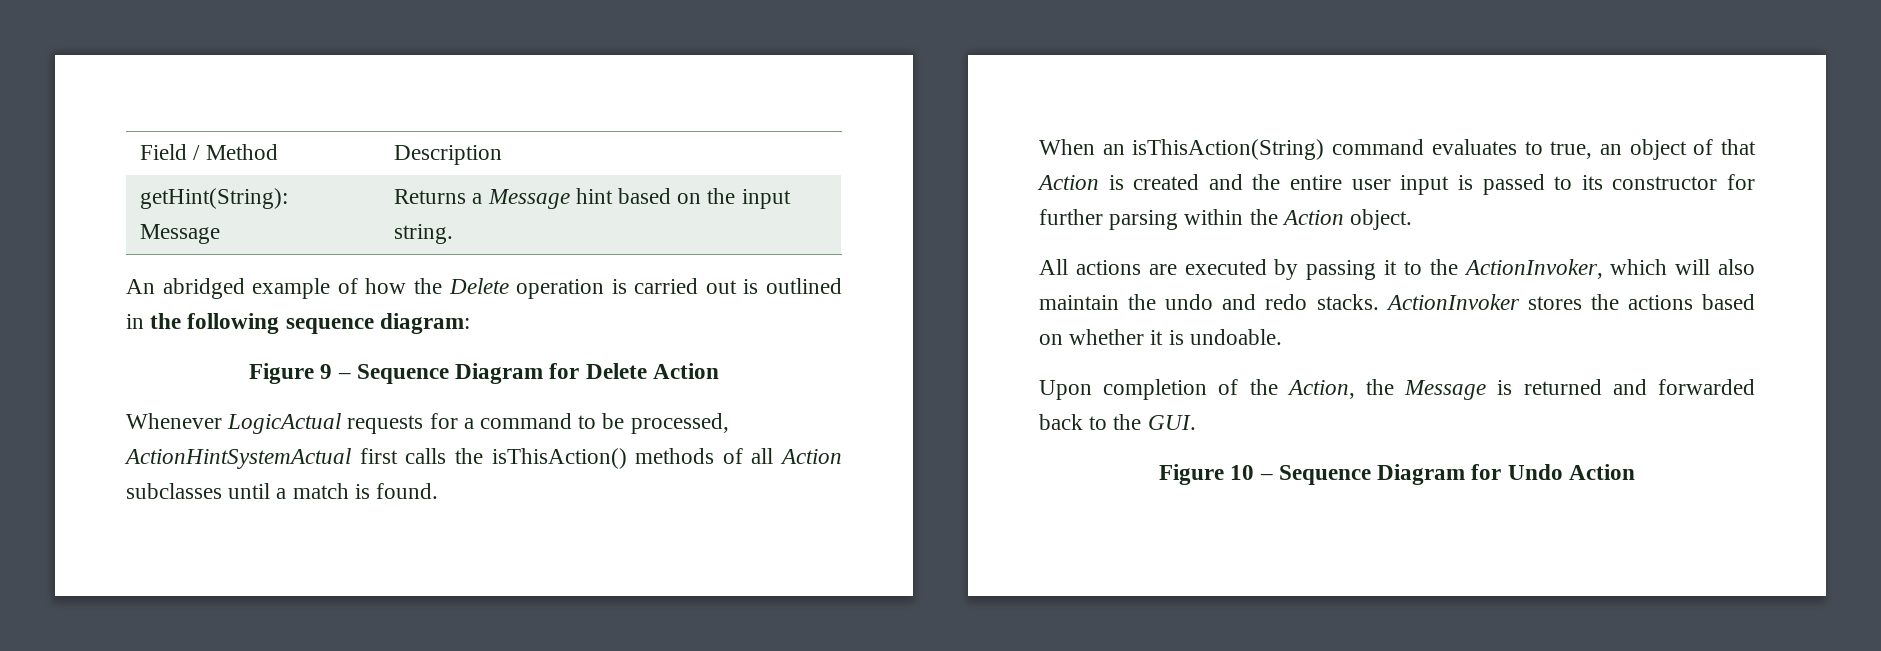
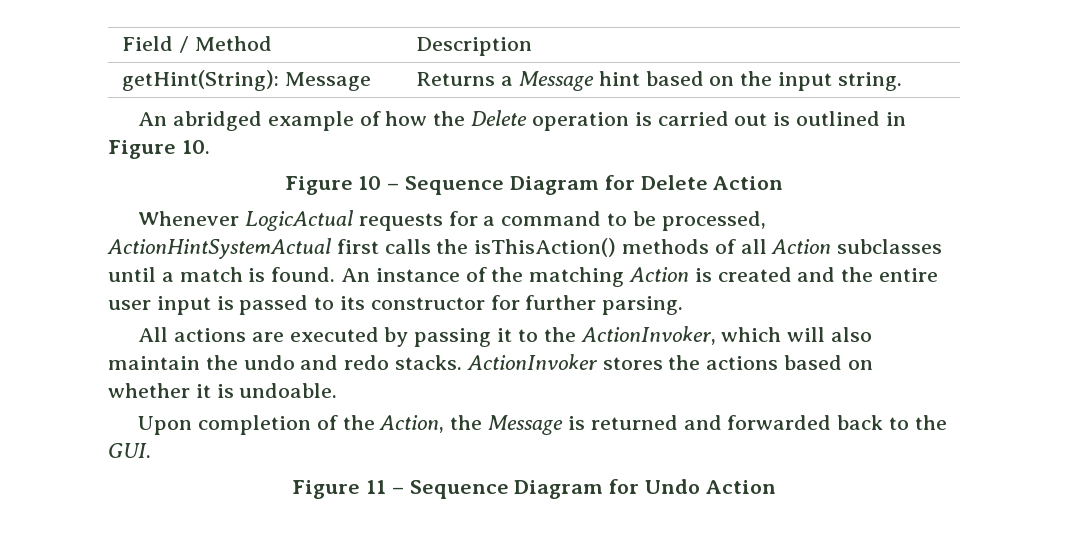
[150,313,470,334] [249,363,333,384] the following sequence diagram: // Figure 9 -> [108,140,210,159] [284,176,382,195] Figure 10. // Figure 10
[1039,139,1756,160] // When an isThisAction(String) command evaluates to true, an object of that -> [341,267,625,287] An instance of the matching
[1109,209,1413,230] parsing within the Action object. -> [602,296,684,315] parsing.
[1230,465,1255,480] 10 -> [365,480,386,494] 11

